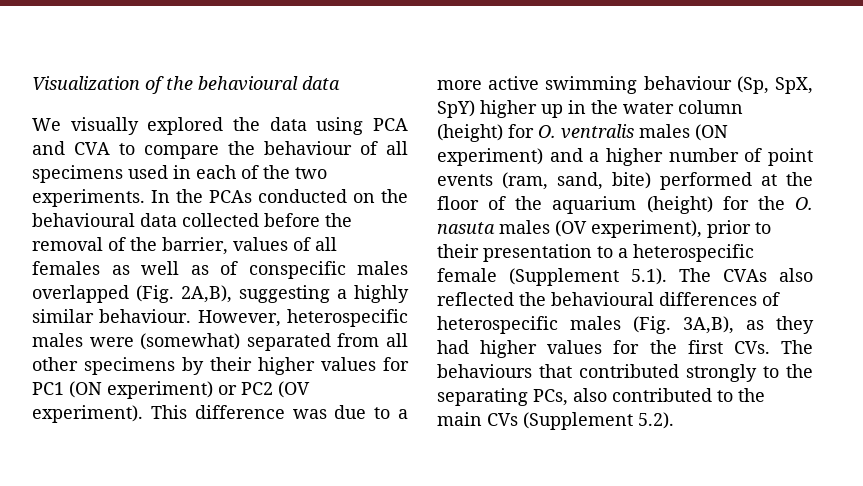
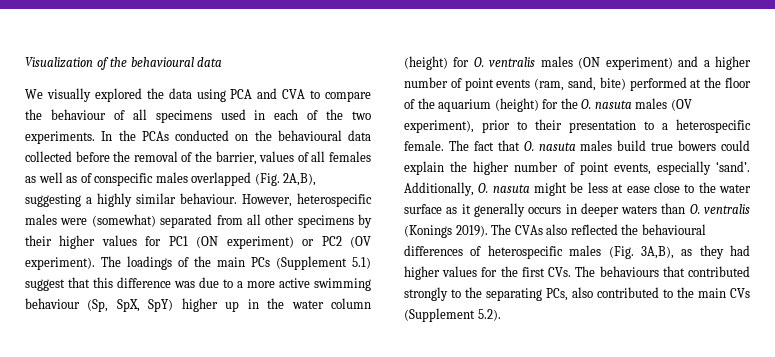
[150,405,187,419] This -> [101,256,371,270] [25,277,113,291] The loadings of the main PCs (Supplement 5.1) suggest that this
[437,268,667,286] female (Supplement 5.1). -> [404,140,750,151] [404,161,750,175] [404,182,752,196] [404,203,750,217] [404,225,488,238] female. The fact that O. nasuta males build true bowers could explain the higher number of point events, especially ‘sand’. Additionally, O. nasuta might be less at ease close to the water surface as it generally occurs in deeper waters than O. ventralis (Konings 2019).

